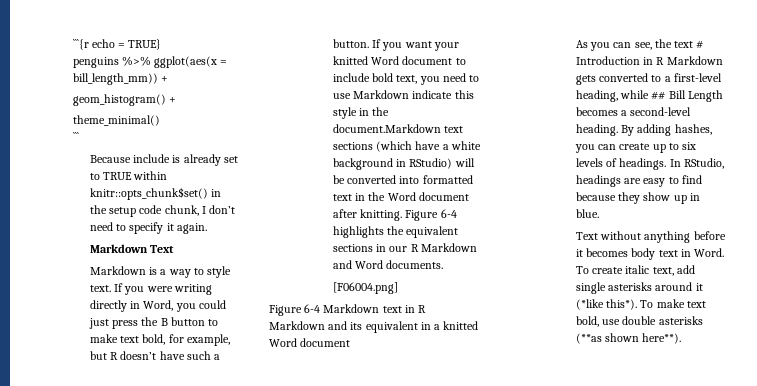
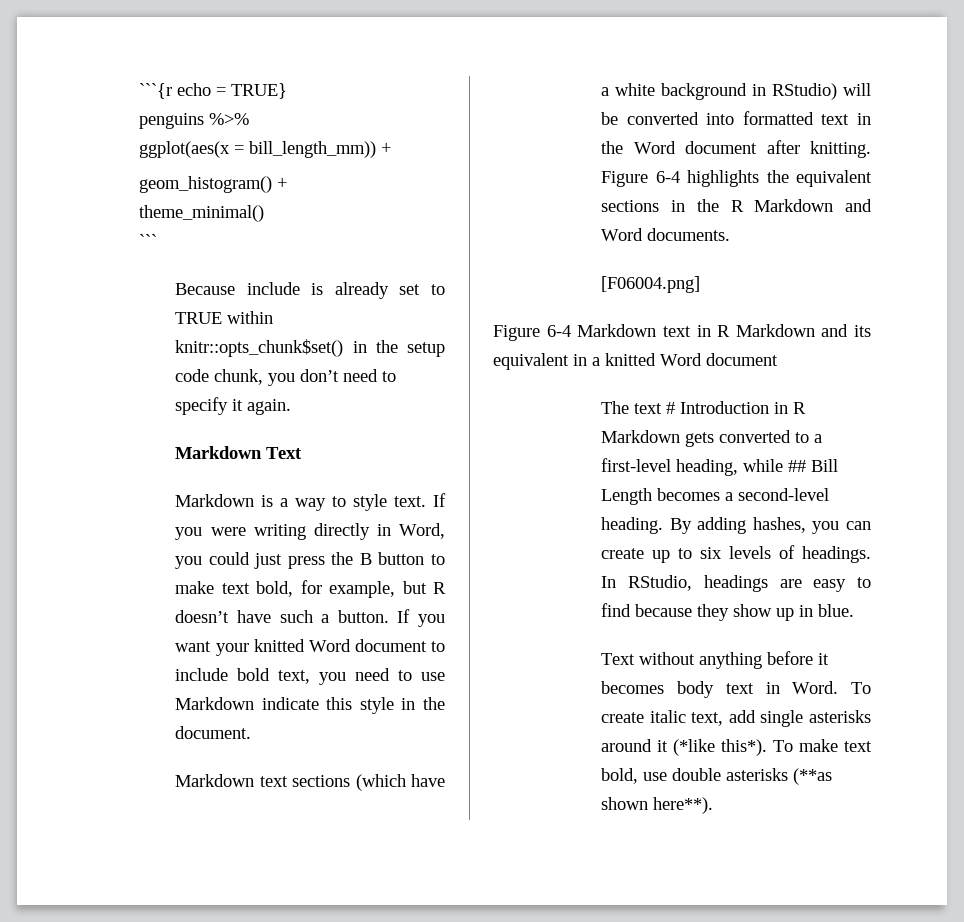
(151, 61) none -> (250, 119) //
[201,206,206,214] I -> [268,373,296,386] you
[332,124,441,133] document.Markdown -> [175,726,252,739] [175,774,255,787] document. // Markdown
[389,246,408,252] our -> [696,199,719,212] the
[575,39,672,51] As you can see, the -> [601,401,630,414] The

